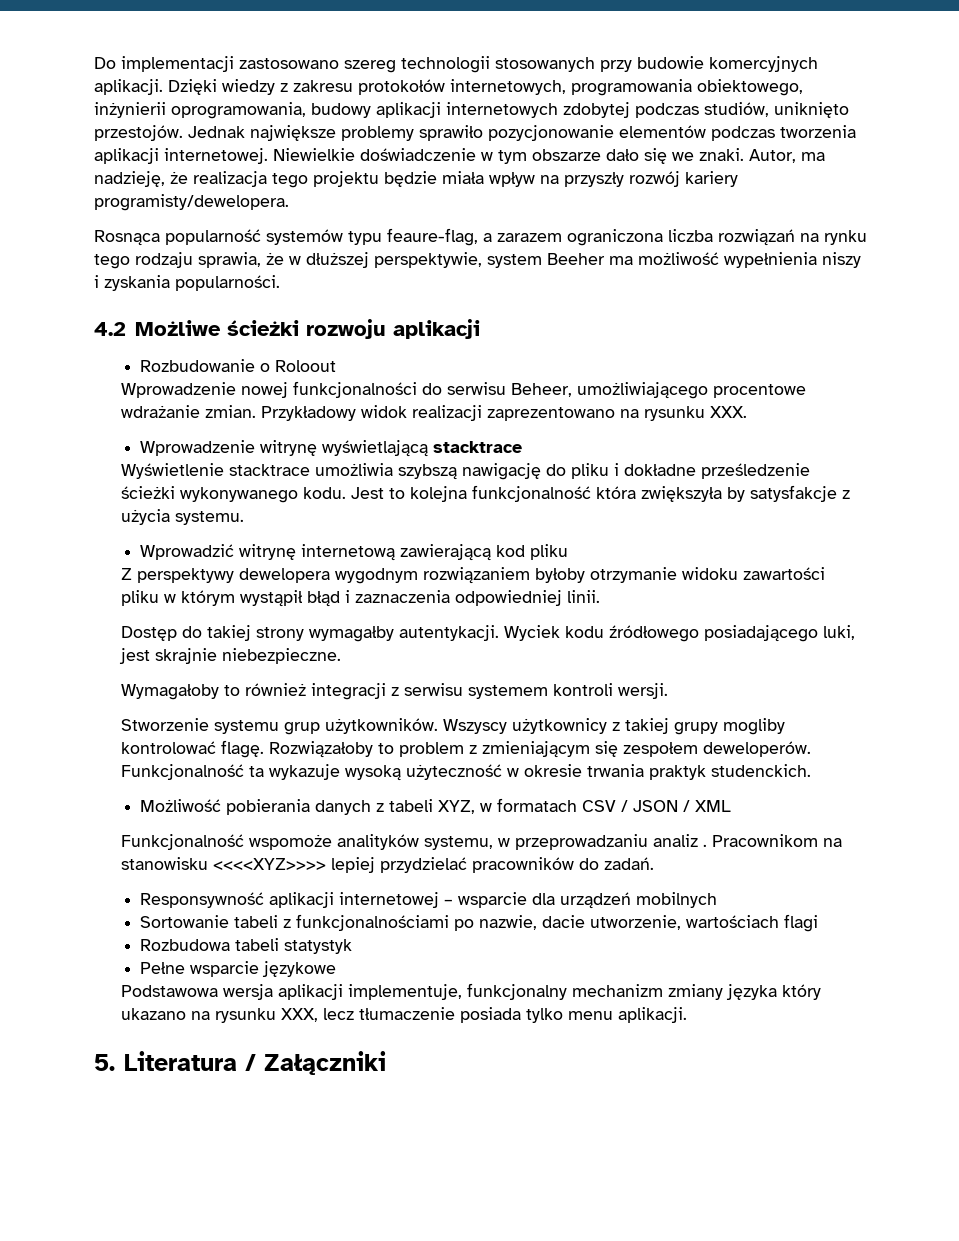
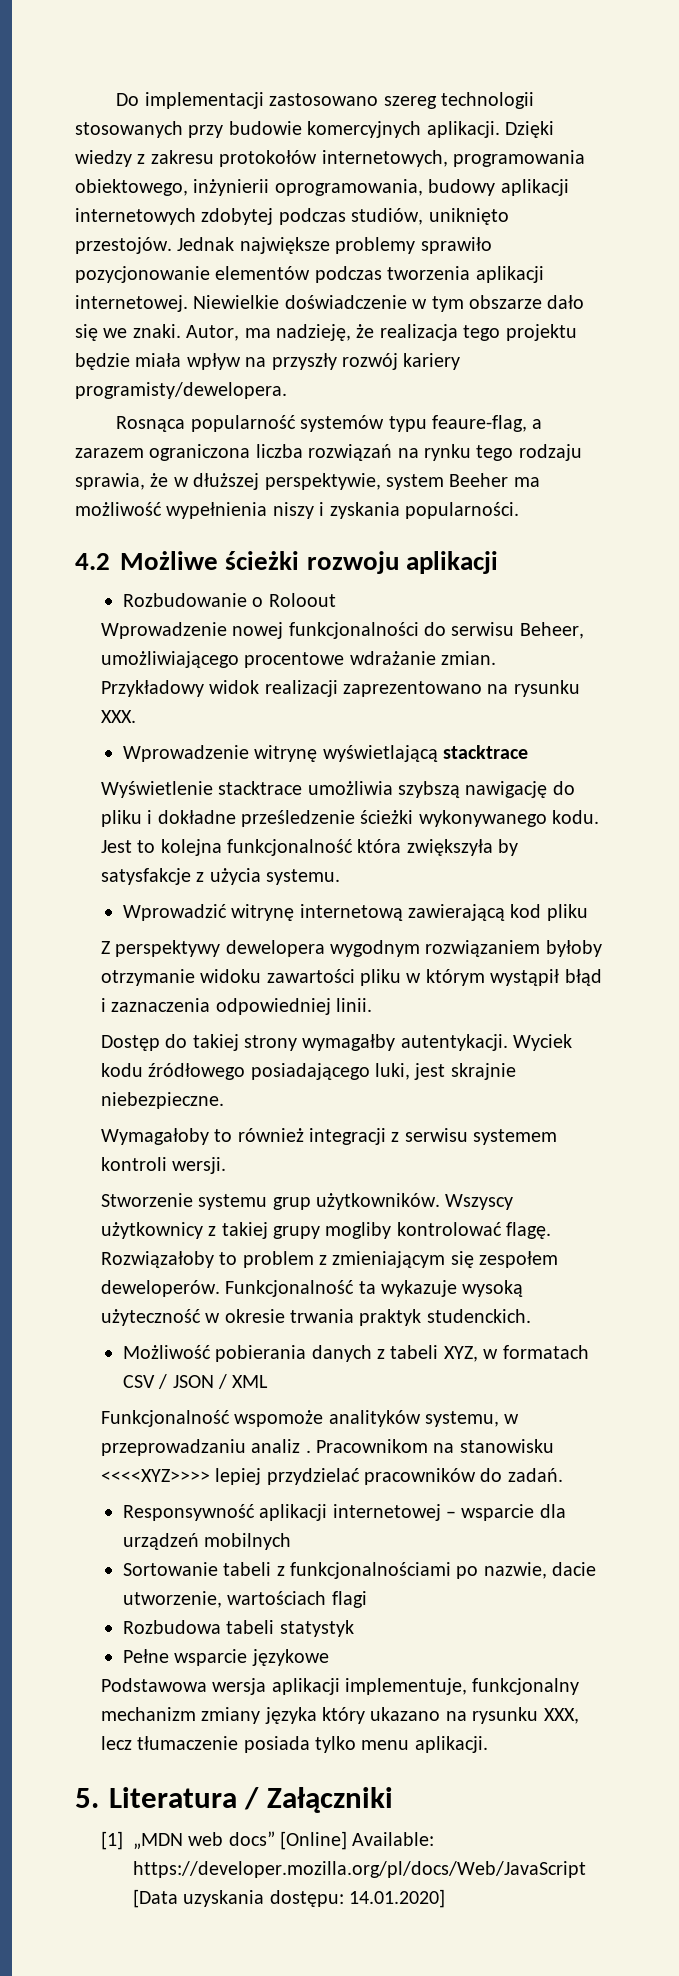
(386, 1063) none -> [100,1831,435,1850] [132,1861,586,1878] [132,1889,445,1908] // [1] „MDN web docs” [Online] Available: https://developer.mozilla.org/pl/docs/Web/JavaScript [Data uzyskania dostępu: 14.01.2020]

